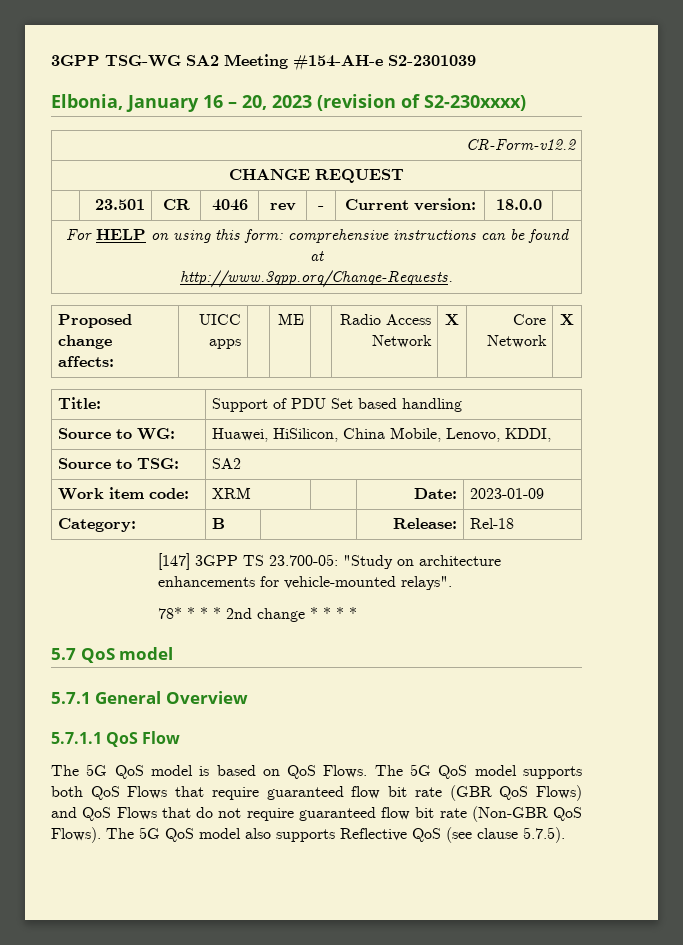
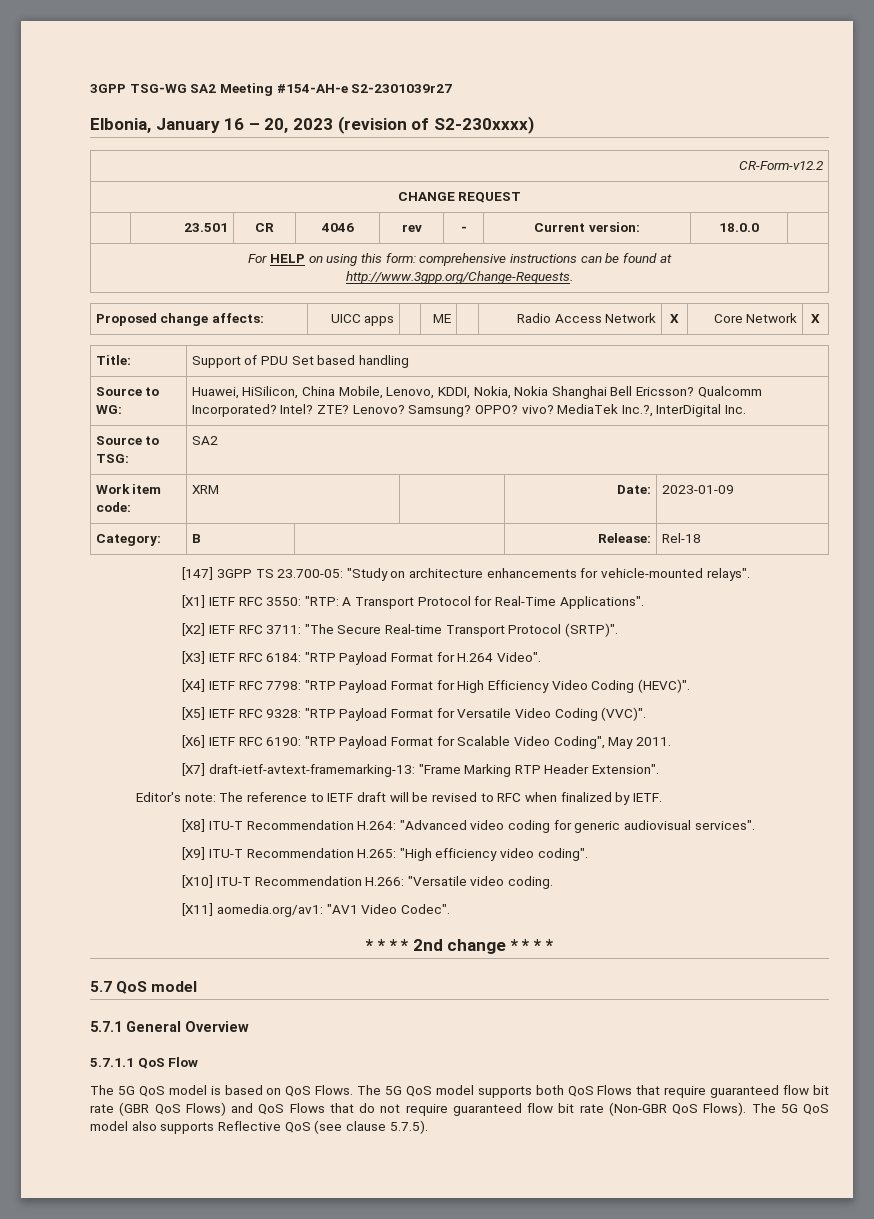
[388,55,476,66] S2-2301039 -> [351,84,453,93] S2-2301039r27
(551, 435) none -> [473,386,762,399] [191,404,747,417] Nokia, Nokia Shanghai Bell Ericsson? Qualcomm Incorporated? Intel? ZTE? Lenovo? Samsung? OPPO? vivo? MediaTek Inc.?, InterDigital Inc.
[157,607,182,619] 78* -> [182,595,644,609] [182,623,619,637] [182,651,542,665] [182,679,690,693] [182,707,647,721] [182,735,671,749] [182,763,660,777] [136,792,662,805] [182,819,755,833] [182,847,588,861] [182,875,554,889] [182,903,450,917] [365,939,374,951] [X1] IETF RFC 3550: "RTP: A Transport Protocol for Real-Time Applications". // [X2] IETF RFC 3711: "The Secure Real-time Transport Protocol (SRTP)". // [X3] IETF RFC 6184: "RTP Payload Format for H.264 Video". // [X4] IETF RFC 7798: "RTP Payload Format for High Efficiency Video Coding (HEVC)". // [X5] IETF RFC 9328: "RTP Payload Format for Versatile Video Coding (VVC)". // [X6] IETF RFC 6190: "RTP Payload Format for Scalable Video Coding", May 2011. // [X7] draft-ietf-avtext-framemarking-13: "Frame Marking RTP Header Extension". // Editor's note: The reference to IETF draft will be revised to RFC when finalized by IETF. // [X8] ITU-T Recommendation H.264: "Advanced video coding for generic audiovisual services". // [X9] ITU-T Recommendation H.265: "High efficiency video coding". // [X10] ITU-T Recommendation H.266: "Versatile video coding. // [X11] aomedia.org/av1: "AV1 Video Codec". // *

